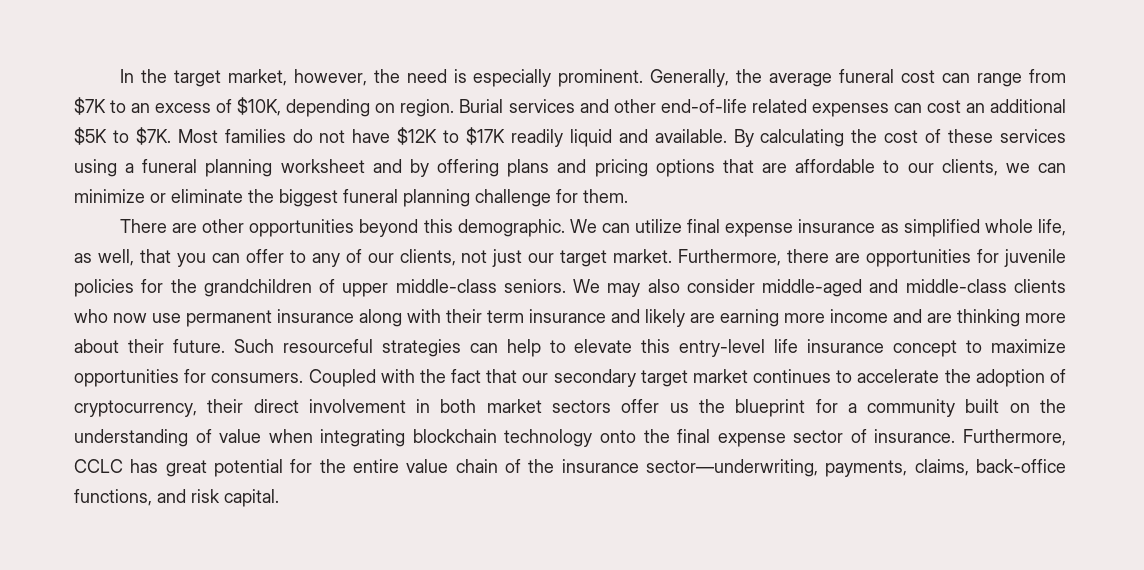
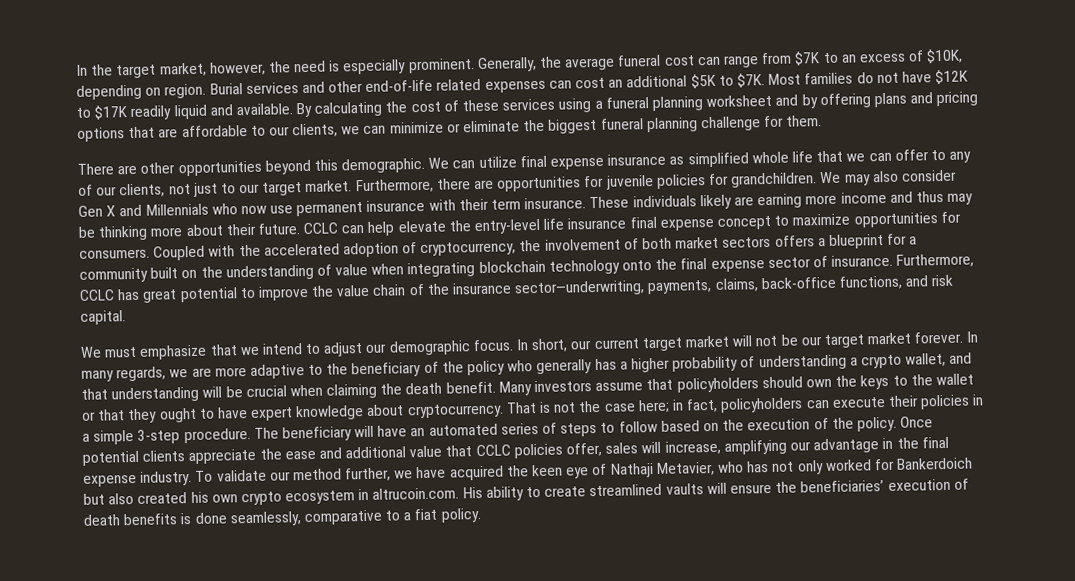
[1038,219,1066,236] [74,249,206,267] life, as well, that you -> [791,150,866,163] life that we
(523, 258) none -> [220,183,236,194] to
[170,279,1066,297] the grandchildren of upper middle-class seniors. We may also consider middle-aged and middle-class clients -> [731,169,957,188] [78,203,209,217] grandchildren. We may also consider Gen X and Millennials
[359,309,402,327] along -> (426, 205) none
[529,309,640,323] insurance and -> [524,195,697,210] insurance. These individuals
[927,313,952,323] are -> [915,190,974,205] [78,226,96,238] thus may be
[233,339,671,357] Such resourceful strategies can help to elevate this -> [303,220,471,236] CCLC can help elevate the
(885, 346) none -> [629,216,714,231] final expense
[451,369,1066,387] [74,399,725,417] fact that our secondary target market continues to accelerate the adoption of cryptocurrency, their direct involvement in both market sectors offer us the -> [263,235,826,258] accelerated adoption of cryptocurrency, the involvement of both market sectors offers a
[290,459,400,473] for the entire -> [239,285,335,301] to improve the
(279, 498) none -> [80,331,979,360] [81,352,973,382] [81,373,974,403] [82,394,985,424] [82,416,934,445] [82,436,949,466] [83,457,974,487] [83,478,969,506] [83,508,481,527] // We must emphasize that we intend to adjust our demographic focus. In short, our current target market will not be our target market forever. In many regards, we are more adaptive to the beneficiary of the policy who generally has a higher probability of understanding a crypto wallet, and that understanding will be crucial when claiming the death benefit. Many investors assume that policyholders should own the keys to the wallet or that they ought to have expert knowledge about cryptocurrency. That is not the case here; in fact, policyholders can execute their policies in a simple 3-step procedure. The beneficiary will have an automated series of steps to follow based on the execution of the policy. Once potential clients appreciate the ease and additional value that CCLC policies offer, sales will increase, amplifying our advantage in the final expense industry. To validate our method further, we have acquired the keen eye of Nathaji Metavier, who has not only worked for Bankerdoich but also created his own crypto ecosystem in altrucoin.com. His ability to create streamlined vaults will ensure the beneficiaries’ execution of death benefits is done seamlessly, comparative to a fiat policy.

